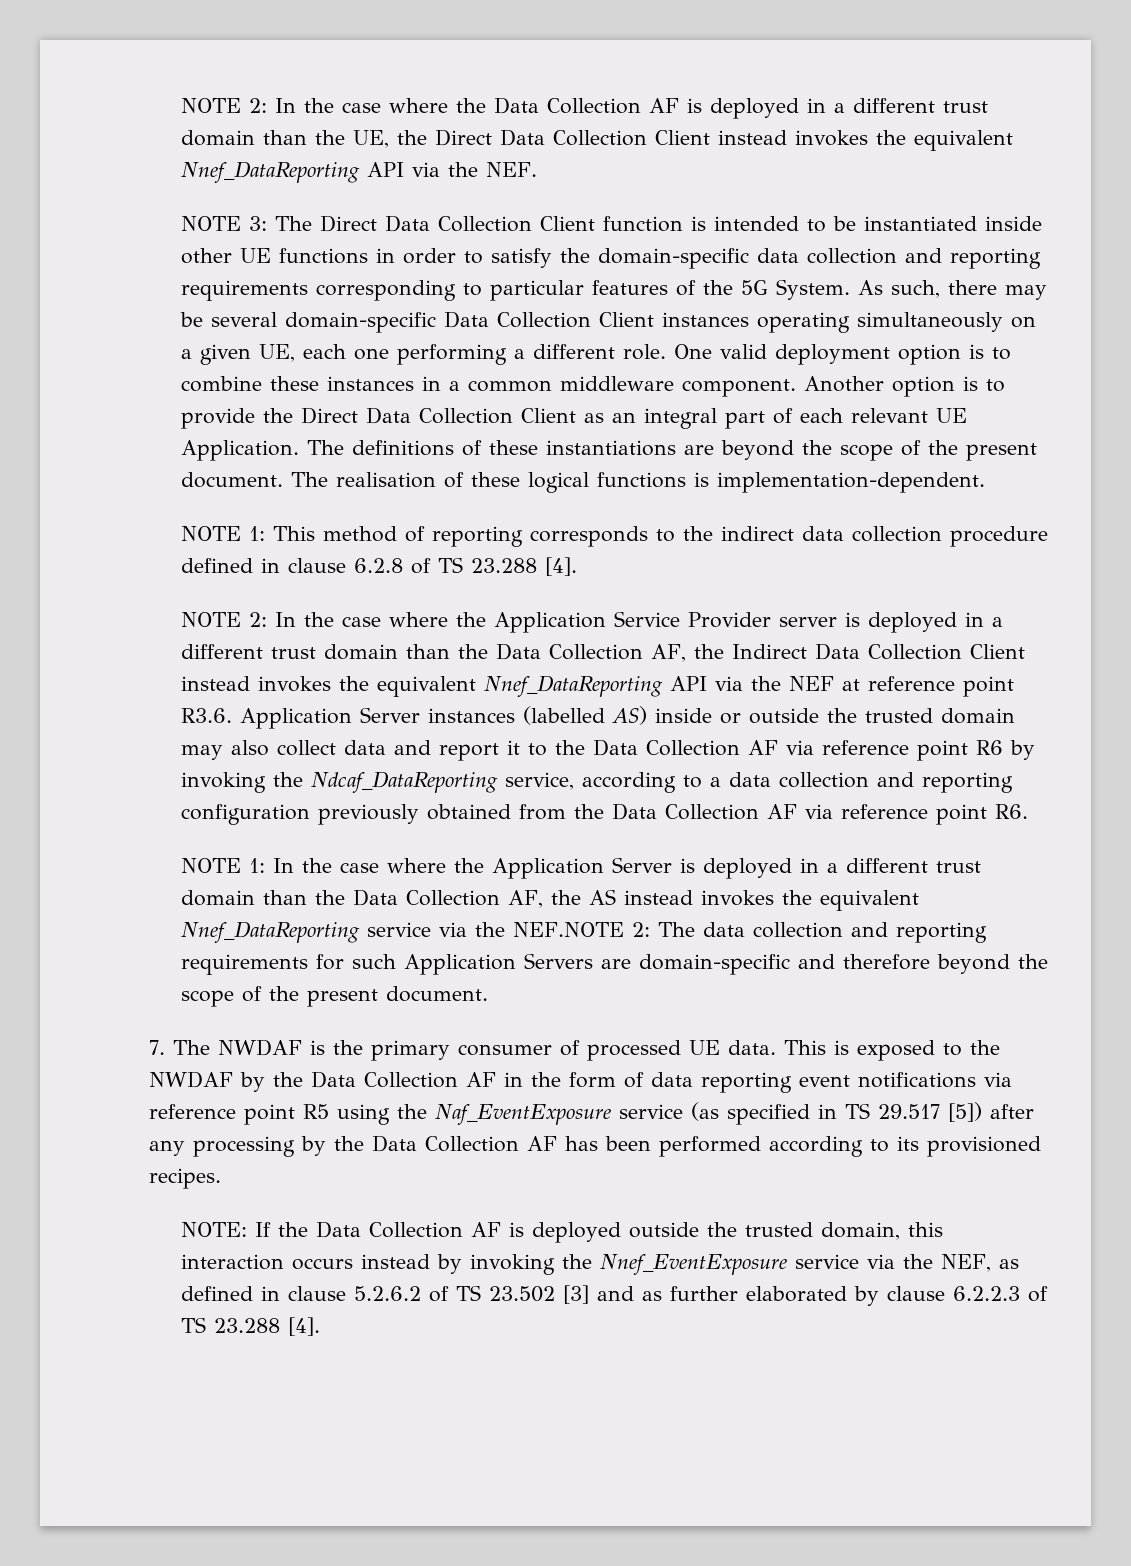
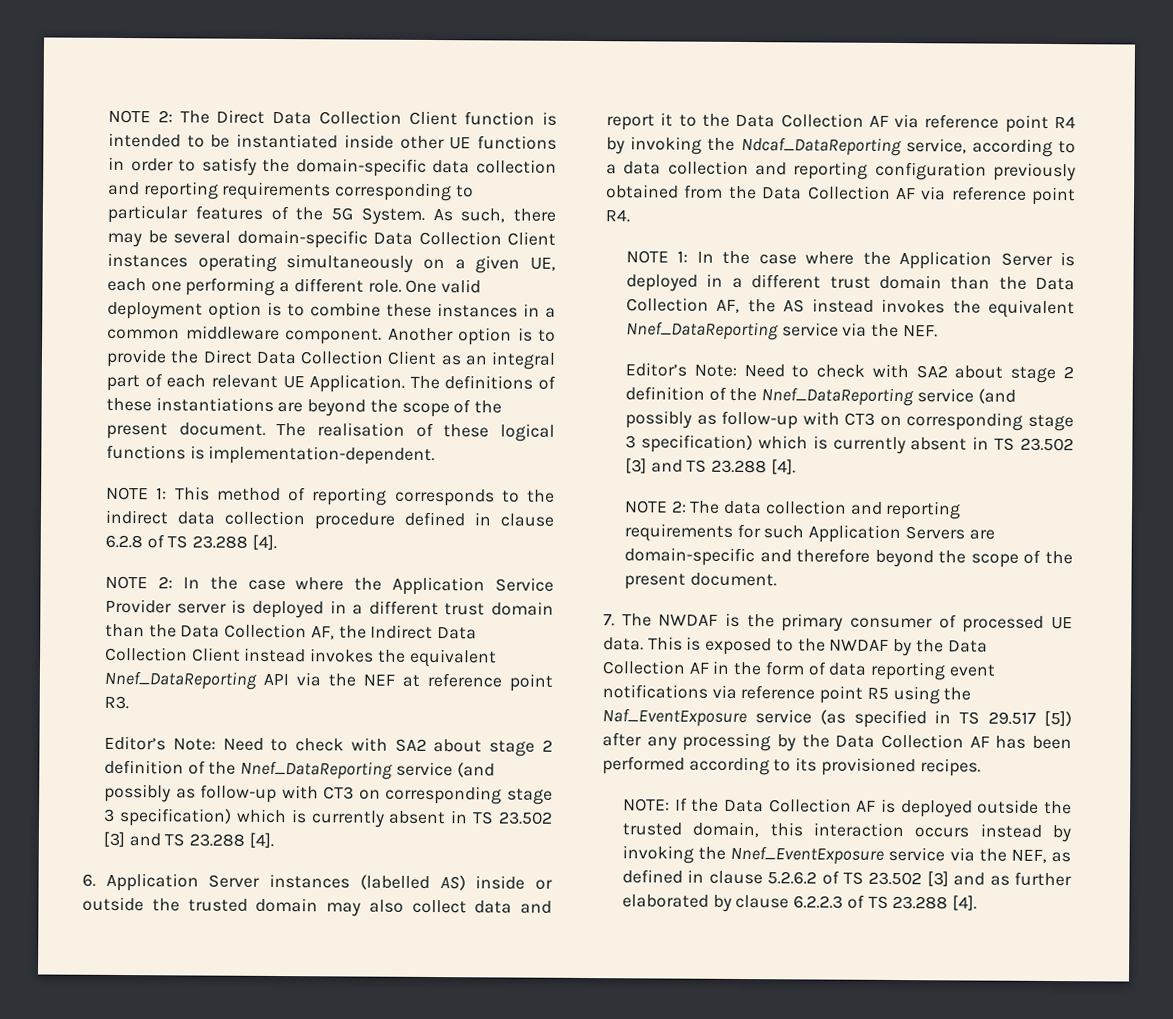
[181,97,989,119] [181,129,1014,151] [181,161,538,183] [181,216,268,231] NOTE 2: In the case where the Data Collection AF is deployed in a different trust domain than the UE, the Direct Data Collection Client instead invokes the equivalent Nnef_DataReporting API via the NEF. // NOTE 3: -> [107,109,173,124] NOTE 2:
[181,708,233,723] R3.6. -> [103,695,129,710] [103,735,553,757] [103,759,495,780] [103,783,553,805] [102,807,553,828] [102,831,274,848] [81,873,96,887] R3. // Editor’s Note: Need to check with SA2 about stage 2 definition of the Nnef_DataReporting service (and possibly as follow-up with CT3 on corresponding stage 3 specification) which is currently absent in TS 23.502 [3] and TS 23.288 [4]. // 6.
[976,740,1004,755] R6 -> [1054,116,1076,129] R4
[995,804,1029,819] R6. -> [604,209,630,223] R4.
[513,922,625,937] NEF.NOTE -> [902,325,938,338] [624,362,1074,384] [624,386,1016,407] [624,410,1074,432] [624,434,1074,455] [624,458,796,475] [623,500,668,514] NEF. // Editor’s Note: Need to check with SA2 about stage 2 definition of the Nnef_DataReporting service (and possibly as follow-up with CT3 on corresponding stage 3 specification) which is currently absent in TS 23.502 [3] and TS 23.288 [4]. // NOTE

